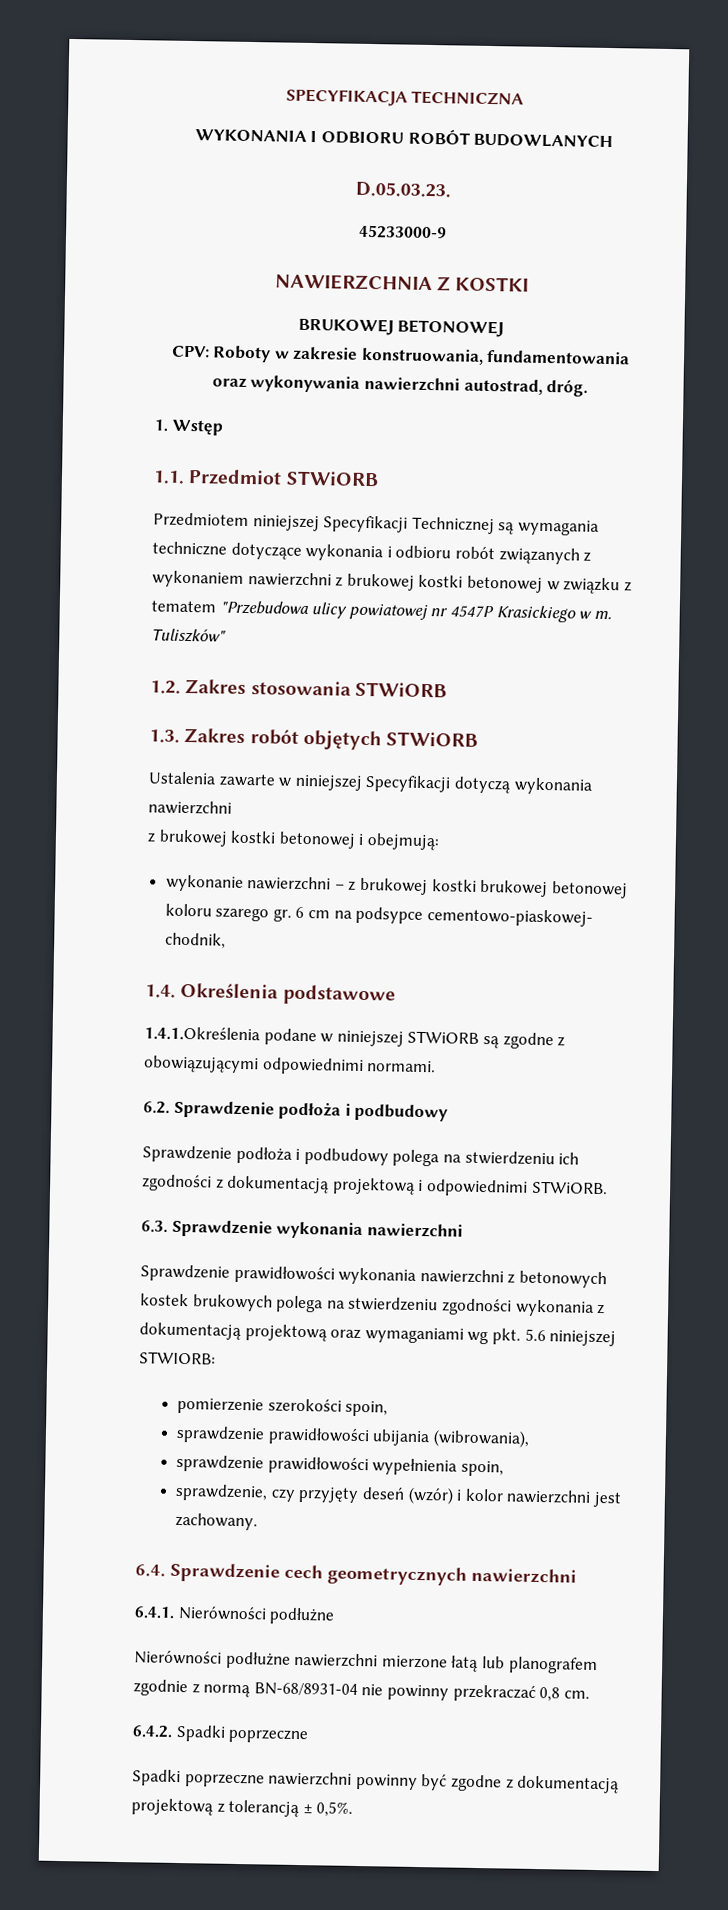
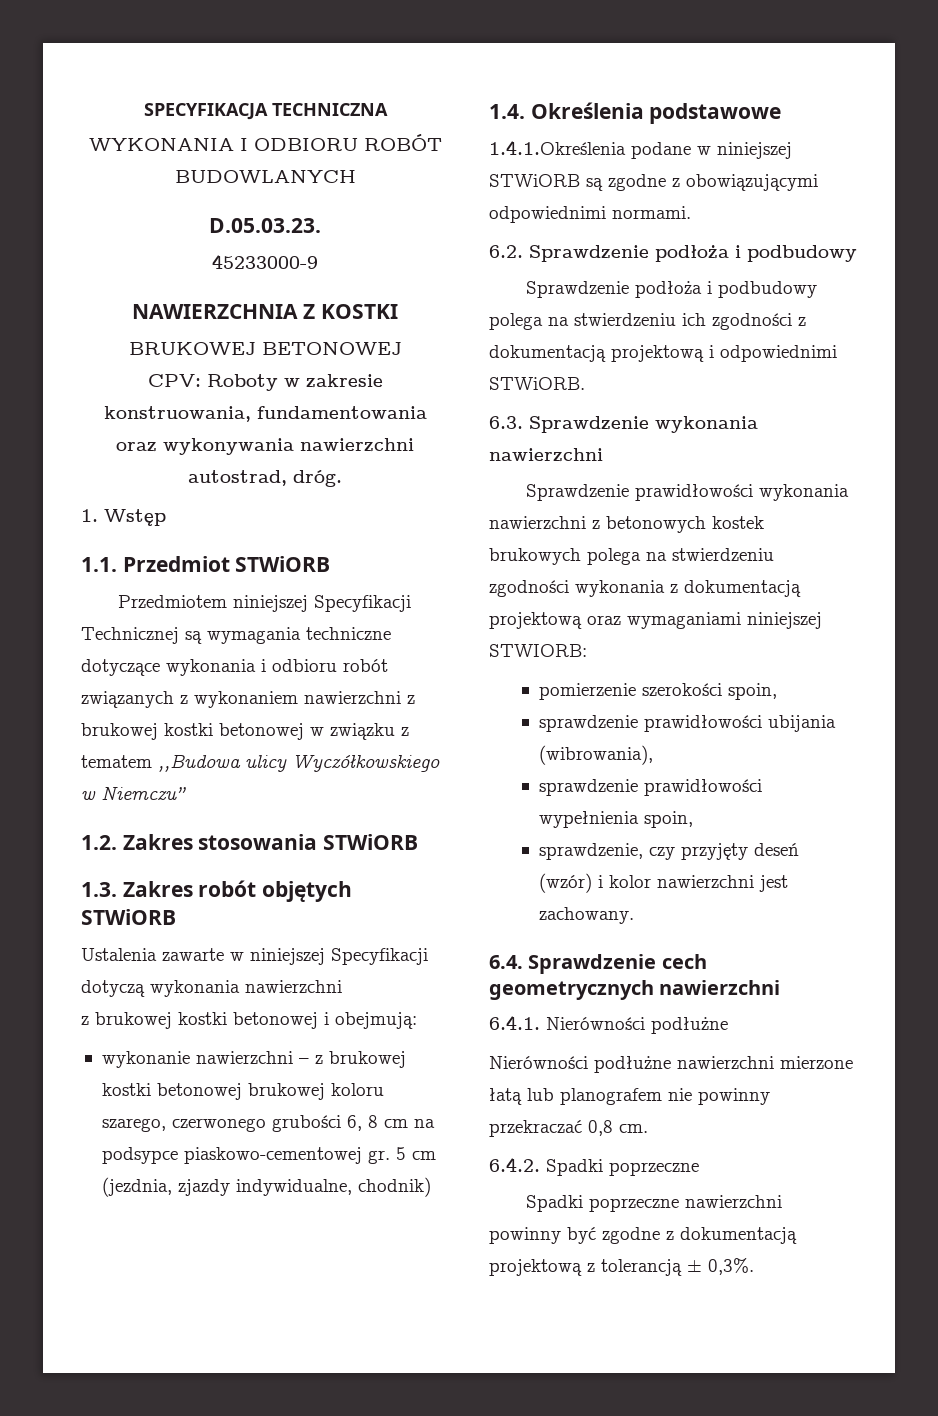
[219,600,612,623] [151,628,226,643] "Przebudowa ulicy powiatowej nr 4547P Krasickiego w m. Tuliszków" -> [158,754,440,772] [81,786,186,801] ,,Budowa ulicy Wyczółkowskiego w Niemczu”
[480,879,628,899] [164,903,593,927] [164,932,226,949] brukowej betonowej koloru szarego gr. 6 cm na podsypce cementowo-piaskowej- chodnik, -> [156,1083,384,1100] [101,1115,435,1132] [101,1147,436,1164] [101,1177,431,1197] betonowej brukowej koloru szarego, czerwonego grubości 6, 8 cm na podsypce piaskowo-cementowej gr. 5 cm (jezdnia, zjazdy indywidualne, chodnik)
[467,1328,546,1345] wg pkt. 5.6 -> (741, 620) none
[133,1679,358,1698] zgodnie z normą BN-68/8931-04 -> (662, 1096) none
[316,1801,354,1817] 0,5%. -> [708,1258,754,1275] 0,3%.

